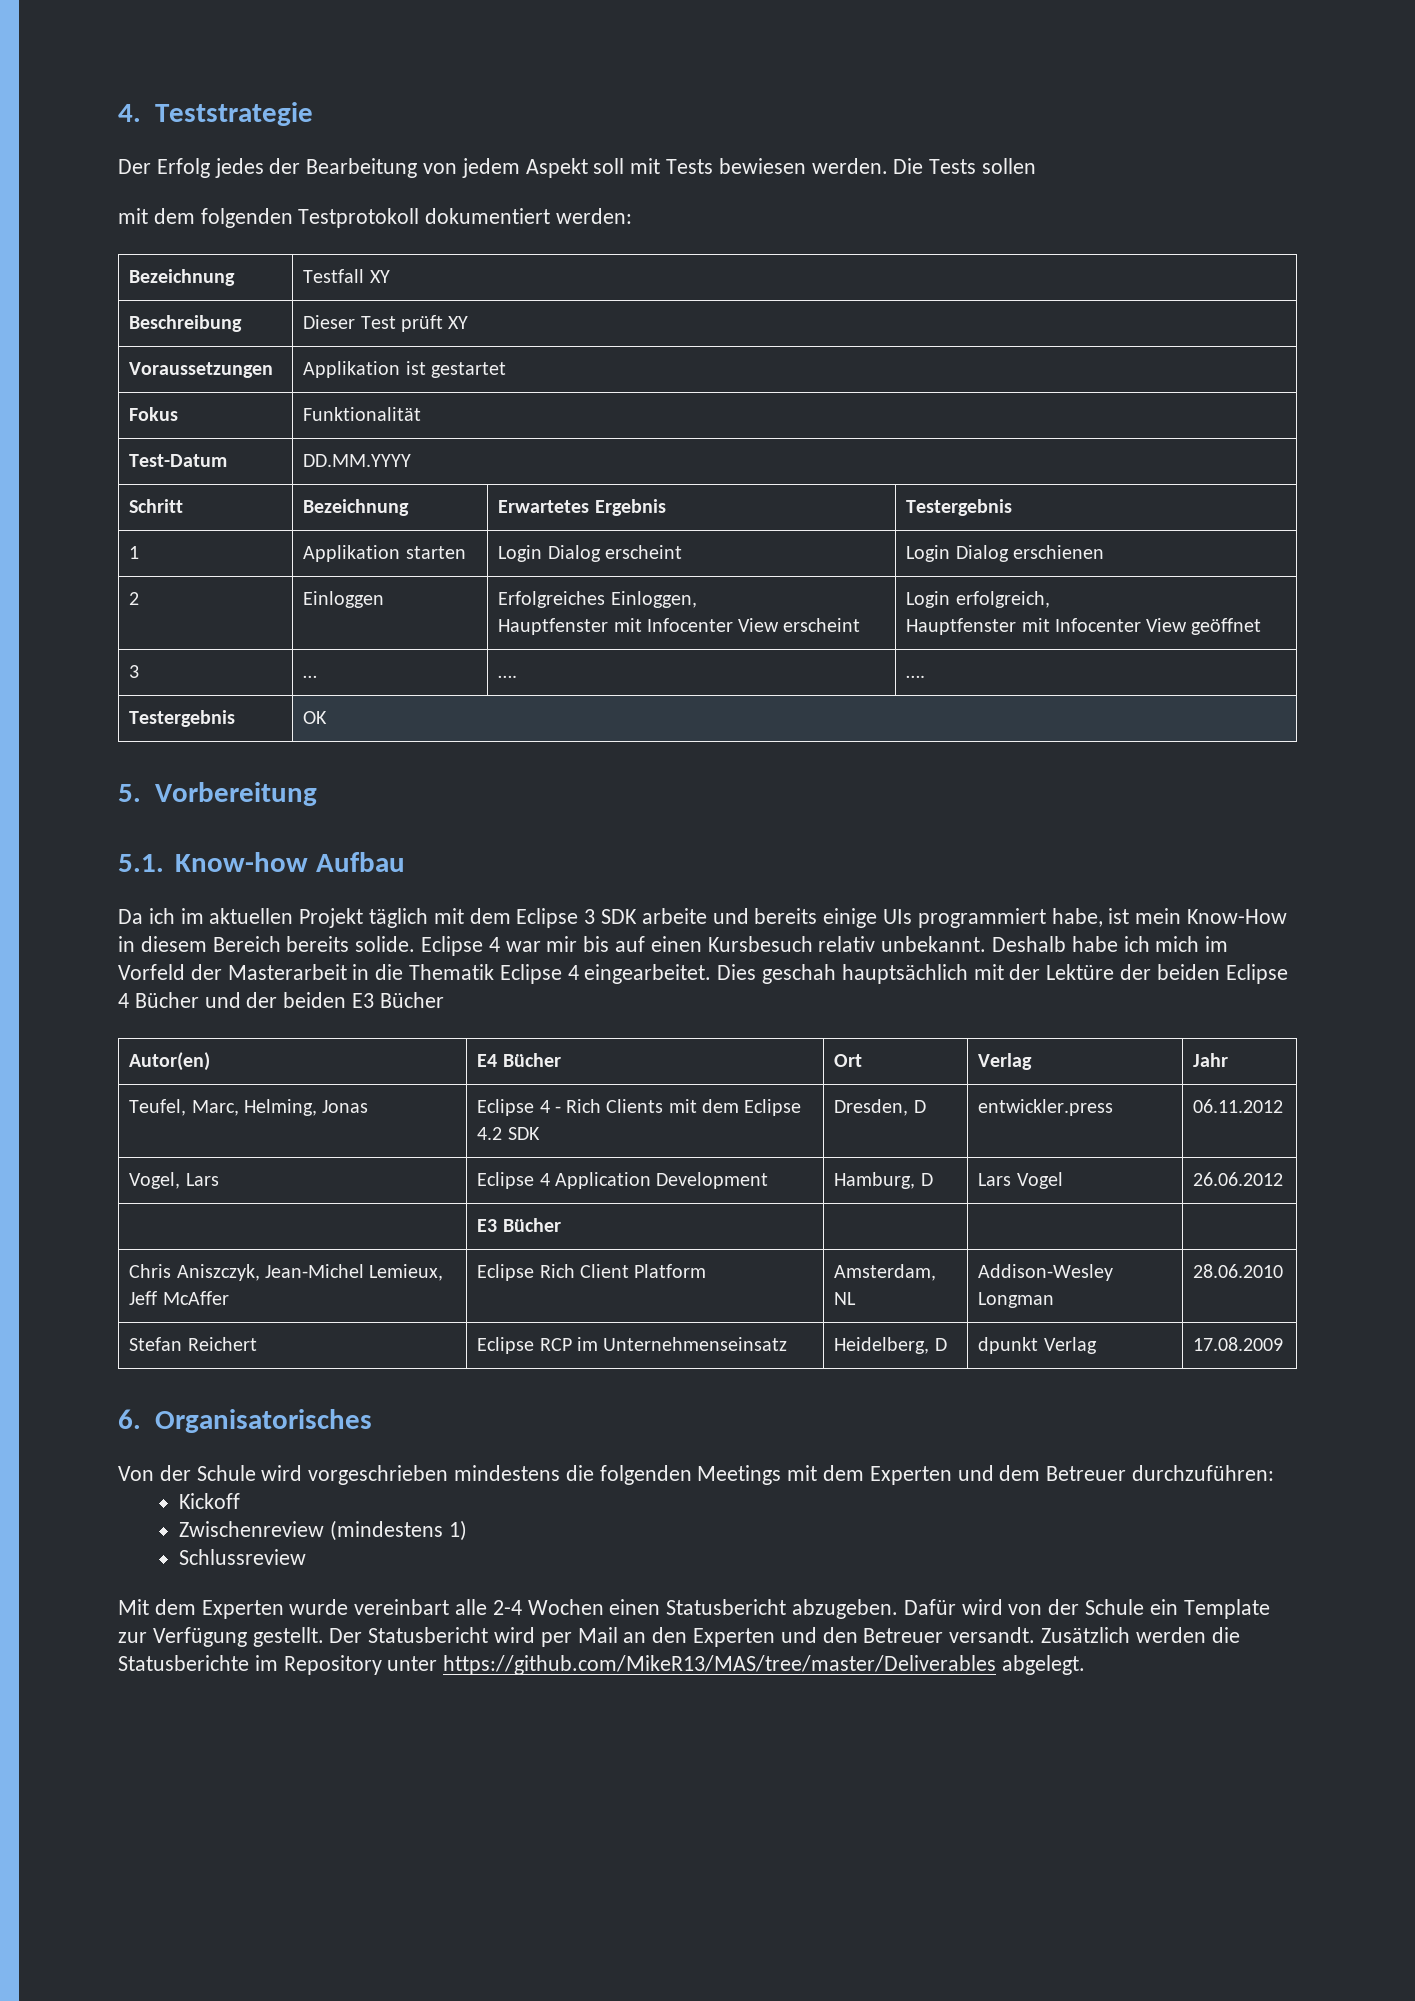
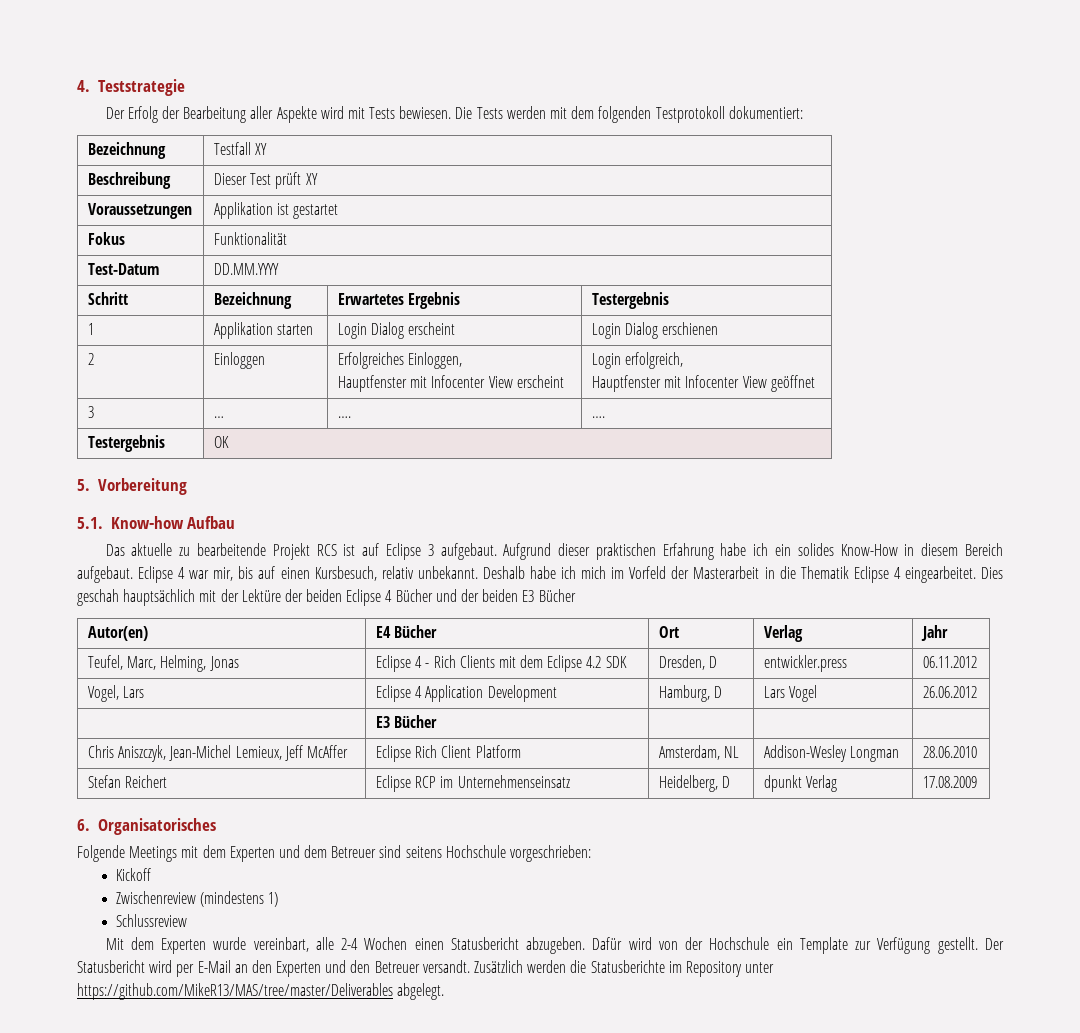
[214,158,264,178] jedes -> (158, 114) none
[423,158,888,178] von jedem Aspekt soll mit Tests bewiesen werden. -> [250,106,452,123] aller Aspekte wird mit Tests bewiesen.
[982,158,1037,174] sollen // -> [506,106,546,119] werden
[425,208,633,224] dokumentiert werden: -> [728,106,803,119] dokumentiert:
[118,908,1182,928] Da ich im aktuellen Projekt täglich mit dem Eclipse 3 SDK arbeite und bereits einige UIs programmiert habe, ist mein -> [105,543,834,560] Das aktuelle zu bearbeitende Projekt RCS ist auf Eclipse 3 aufgebaut. Aufgrund dieser praktischen Erfahrung habe ich ein solides
[286,936,416,952] bereits solide. -> [77,566,133,583] aufgebaut.
[546,936,578,952] mir -> [213,567,234,581] mir,
[707,936,813,952] Kursbesuch -> [314,566,377,581] Kursbesuch,
[118,1465,692,1485] Von der Schule wird vorgeschrieben mindestens die folgenden -> [77,845,125,862] Folgende
[1132,1465,1275,1481] durchzuführen: -> [379,845,592,862] sind seitens Hochschule vorgeschrieben:
[354,1599,450,1615] vereinbart -> [253,937,309,952] vereinbart,
[1085,1599,1145,1615] Schule -> [709,937,770,950] Hochschule
[577,1627,618,1643] Mail -> [197,960,231,973] E-Mail

